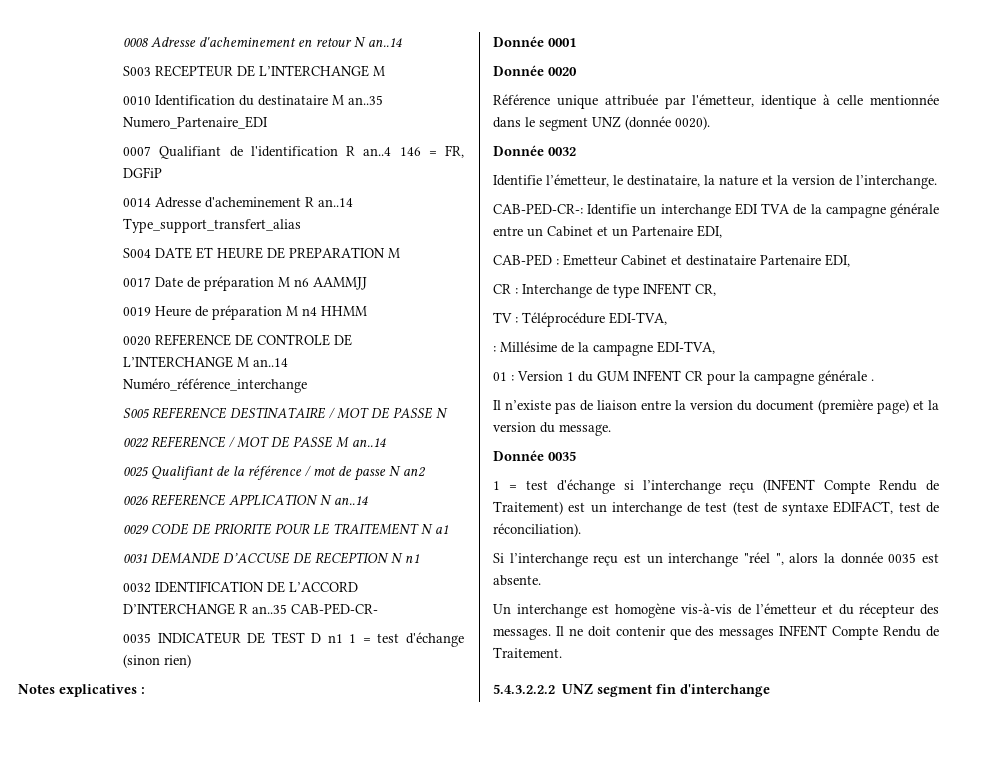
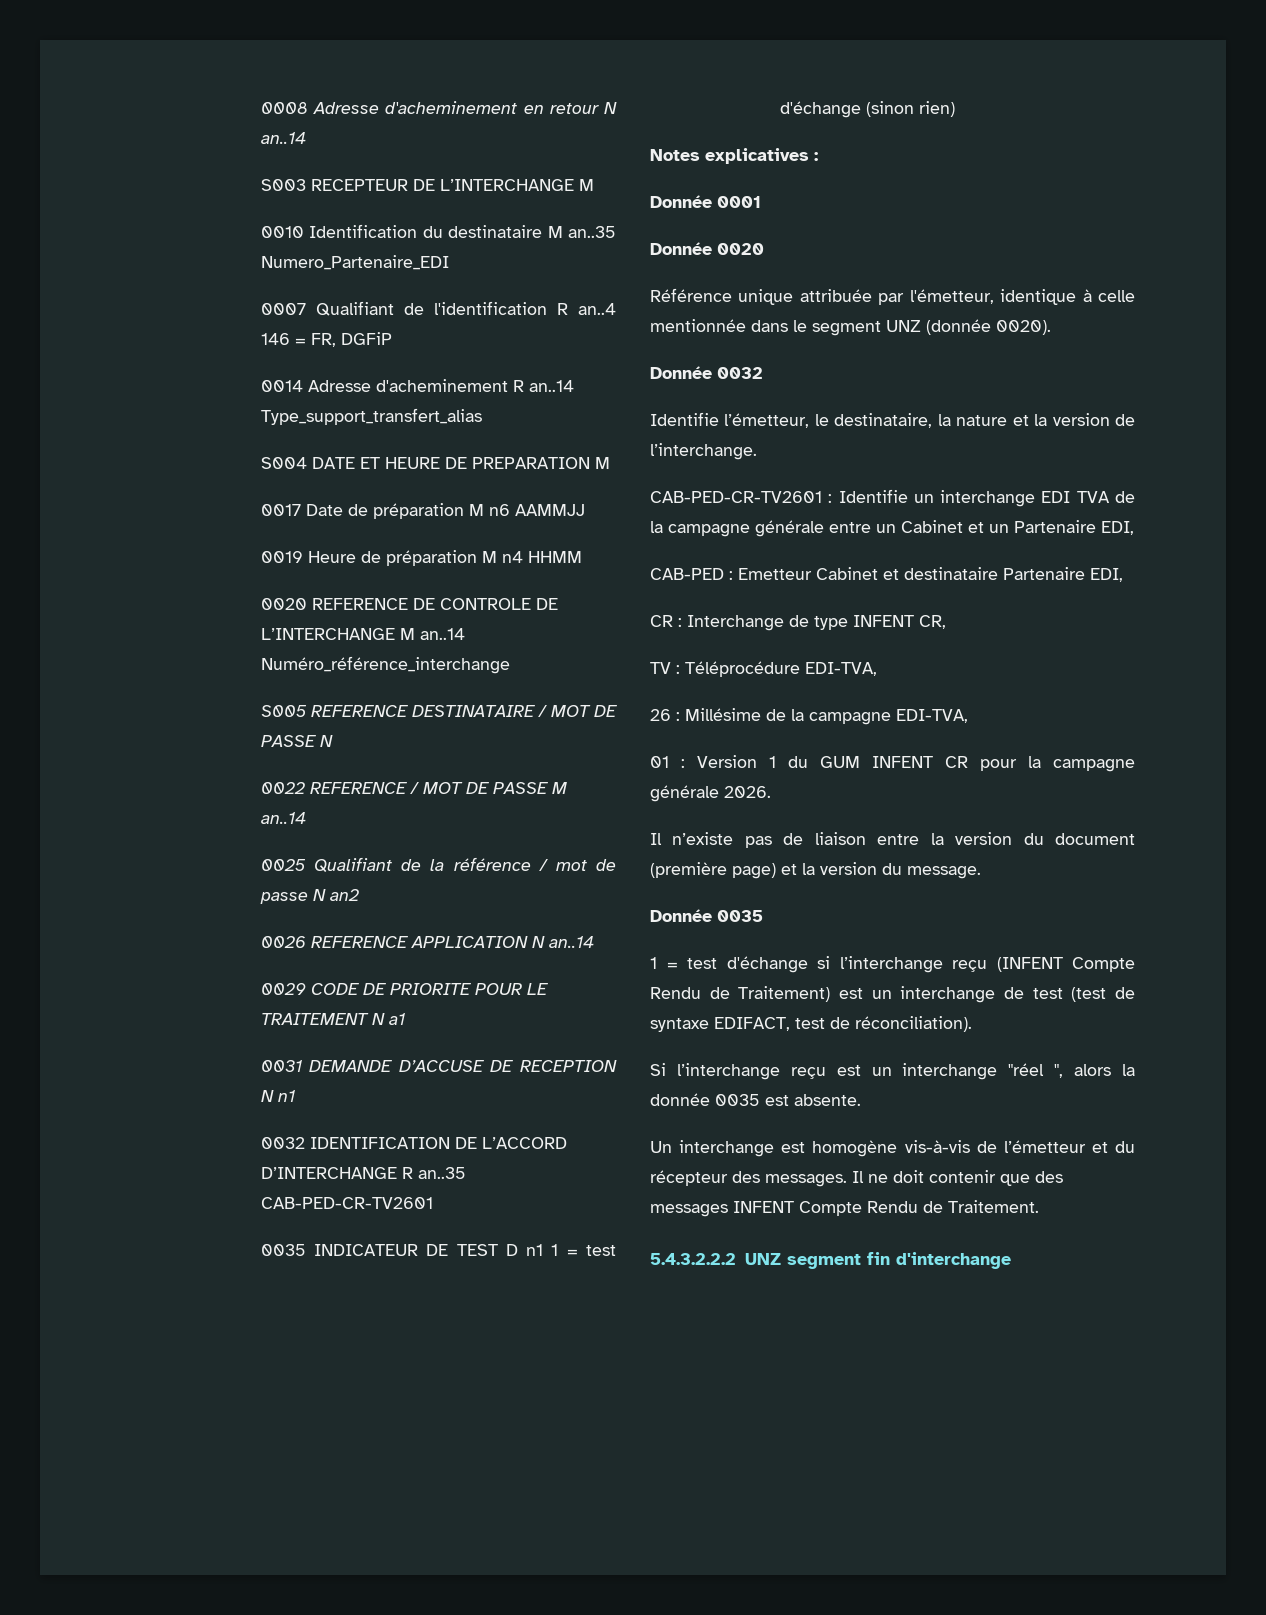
[291,603,379,615] CAB-PED-CR- -> [260,1197,433,1209] CAB-PED-CR-TV2601
[493,203,583,215] CAB-PED-CR-: -> [650,491,833,503] CAB-PED-CR-TV2601 :
(667, 318) none -> [650,709,671,721] 26
[871,379,874,381] . -> [724,786,771,798] 2026.

